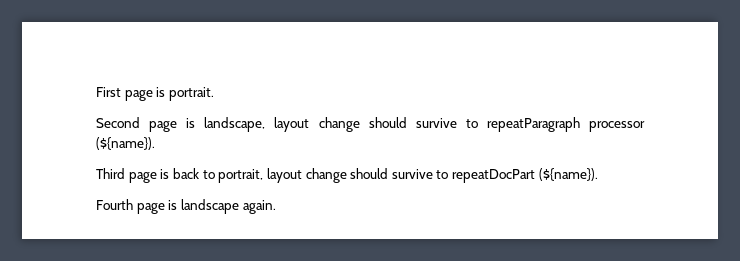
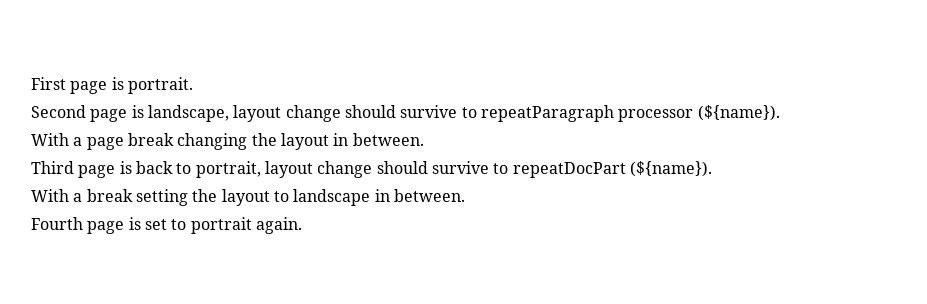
(155, 143) none -> [31,133,424,150] // With a page break changing the layout in between.
(598, 174) none -> [31,189,465,206] // With a break setting the layout to landscape in between.
[180,199,239,214] landscape -> [144,217,252,234] set to portrait

